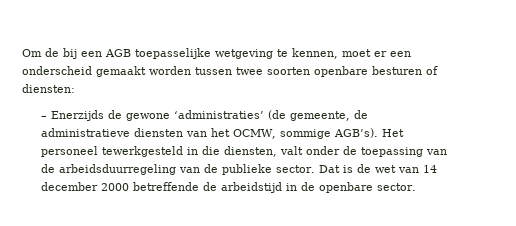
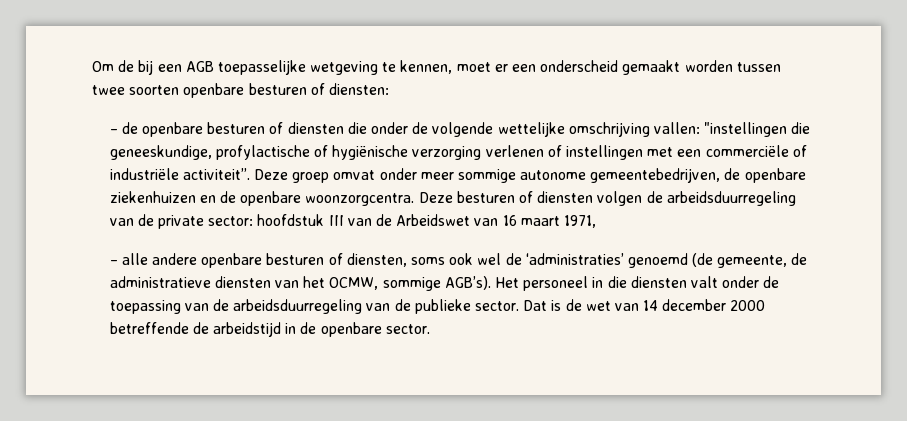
[50,110,264,121] Enerzijds de gewone ‘administraties’ -> [121,122,811,137] [109,145,807,160] [109,168,806,183] [109,191,796,206] [109,214,596,229] [109,253,688,268] de openbare besturen of diensten die onder de volgende wettelijke omschrijving vallen: "instellingen die geneeskundige, profylactische of hygiënische verzorging verlenen of instellingen met een commerciële of industriële activiteit”. Deze groep omvat onder meer sommige autonome gemeentebedrijven, de openbare ziekenhuizen en de openbare woonzorgcentra. Deze besturen of diensten volgen de arbeidsduurregeling van de private sector: hoofdstuk III van de Arbeidswet van 16 maart 1971, // – alle andere openbare besturen of diensten, soms ook wel de ‘administraties’ genoemd
[101,146,183,157] tewerkgesteld -> (589, 283) none
[223,146,277,157] diensten, -> [630,276,687,288] diensten

